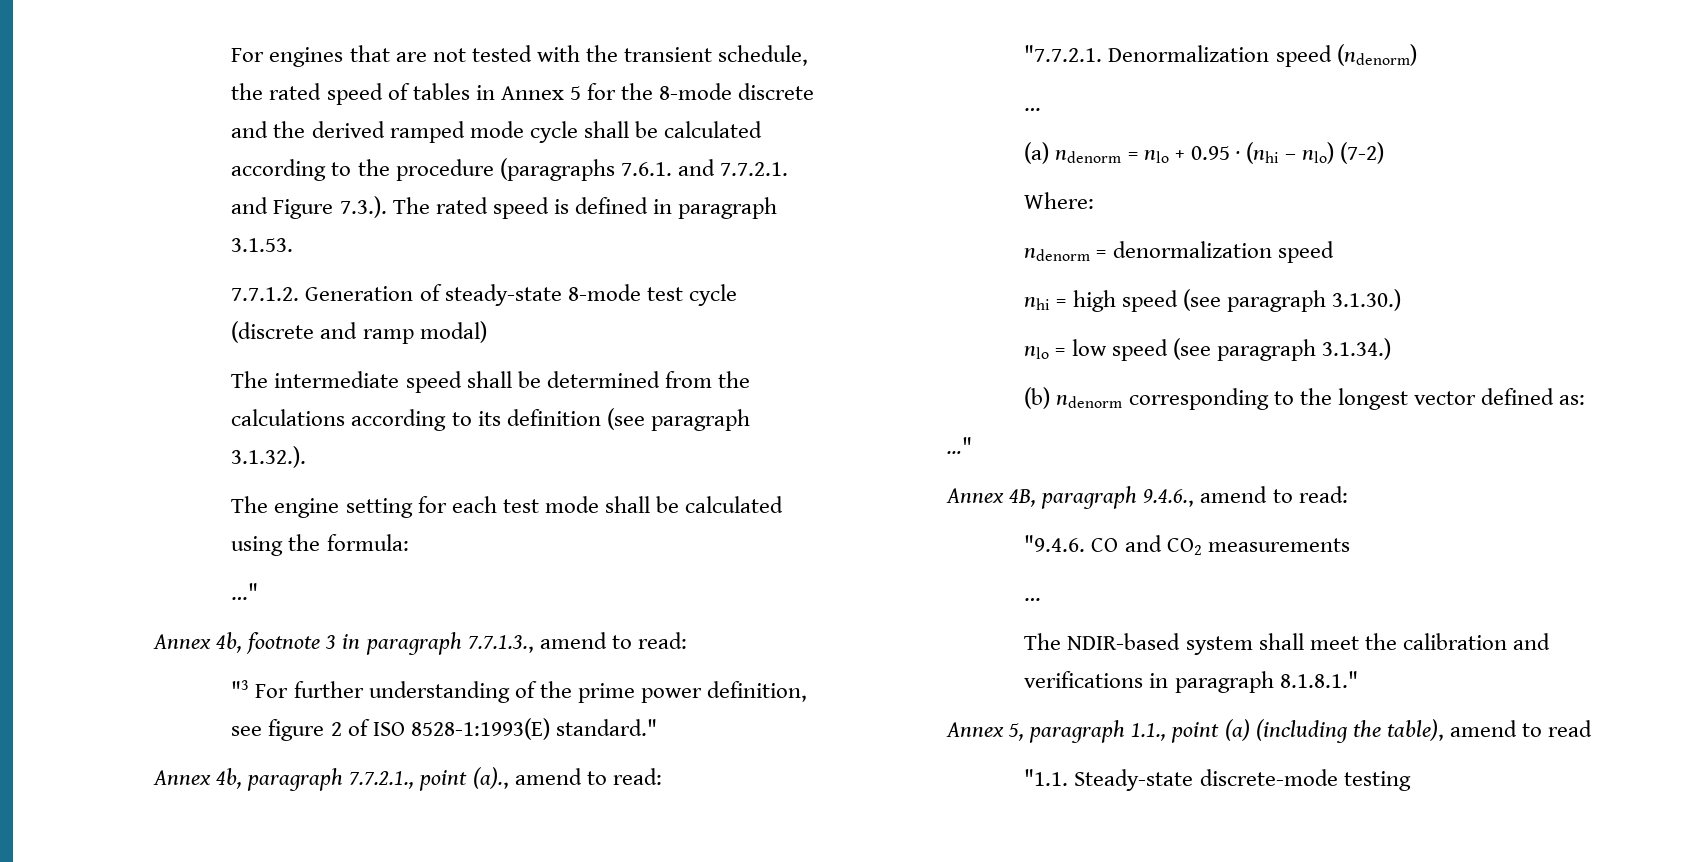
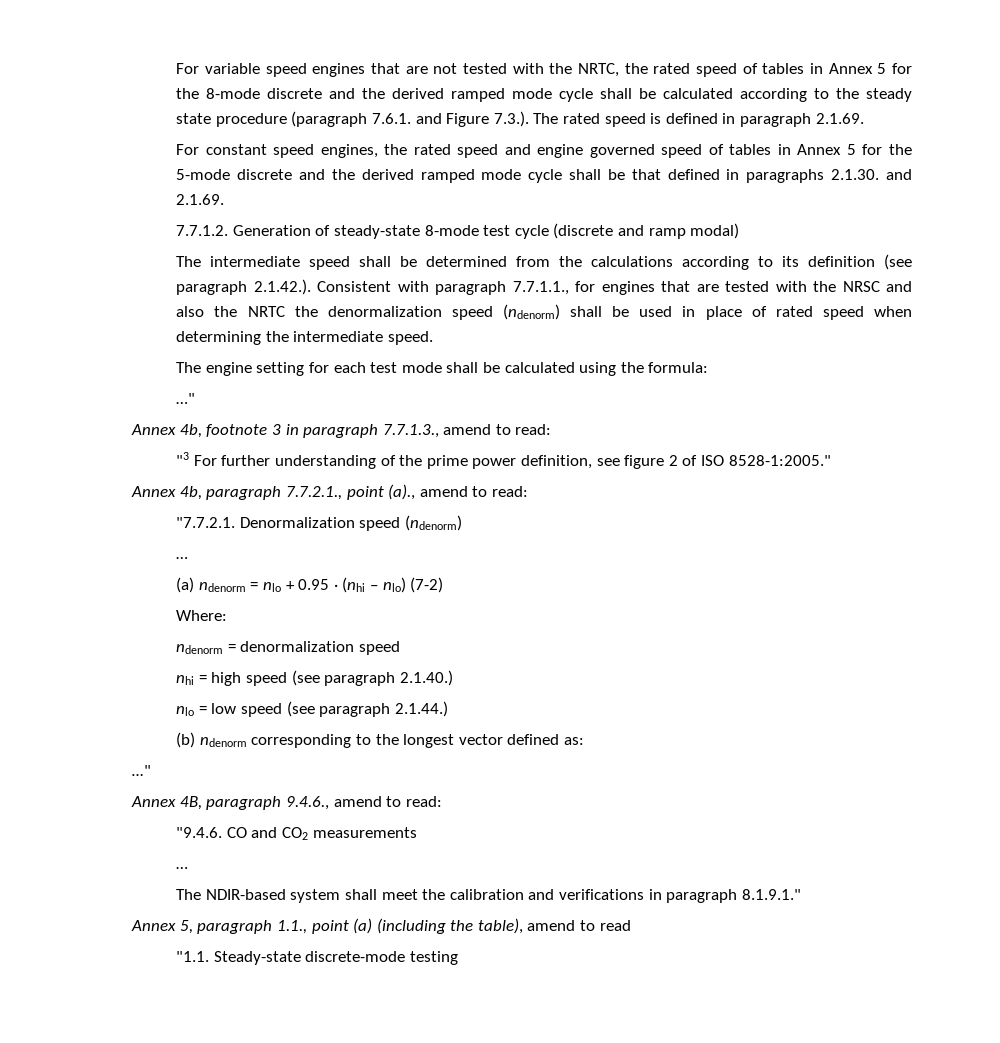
[231,48,265,62] For -> [176,63,307,77] For variable speed
[623,45,809,66] transient schedule, -> [577,63,619,77] NRTC,
[395,158,788,181] procedure (paragraphs 7.6.1. and 7.7.2.1. -> [865,88,912,102] [176,111,412,127] steady state procedure (paragraph 7.6.1.
[231,238,294,252] 3.1.53. -> [815,113,864,124] [176,144,913,158] [176,169,912,183] [176,194,225,205] 2.1.69. // For constant speed engines, the rated speed and engine governed speed of tables in Annex 5 for the 5-mode discrete and the derived ramped mode cycle shall be that defined in paragraphs 2.1.30. and 2.1.69.
[231,446,307,468] 3.1.32.). -> [253,279,912,295] [176,304,912,320] [176,331,434,345] 2.1.42.). Consistent with paragraph 7.7.1.1., for engines that are tested with the NRSC and also the NRTC the denormalization speed (ndenorm) shall be used in place of rated speed when determining the intermediate speed.
[410,718,657,740] 8528-1:1993(E) standard." -> [728,455,831,466] 8528-1:2005."
[1331,289,1401,311] 3.1.30.) -> [399,670,453,686] 2.1.40.)
[1321,338,1391,360] 3.1.34.) -> [394,701,448,717] 2.1.44.)
[1279,671,1358,688] 8.1.8.1." -> [741,889,801,900] 8.1.9.1."

